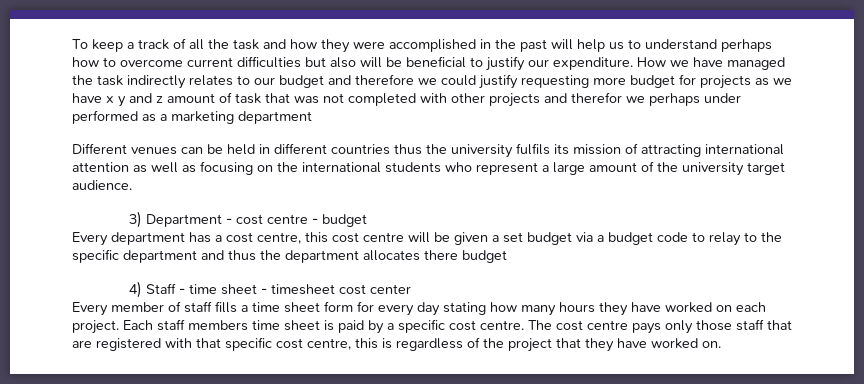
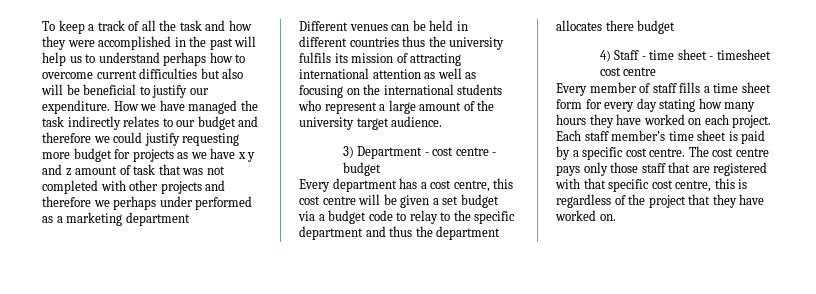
[571,92,622,103] therefor -> [42,196,91,207] therefore
[370,284,412,294] center -> [623,67,657,76] centre
[188,320,248,331] members -> [611,130,666,141] member’s

